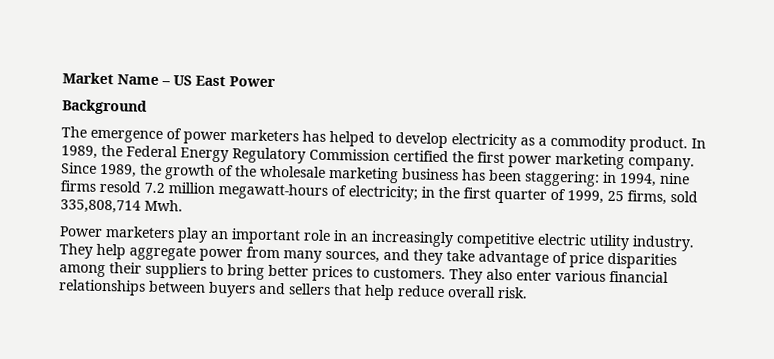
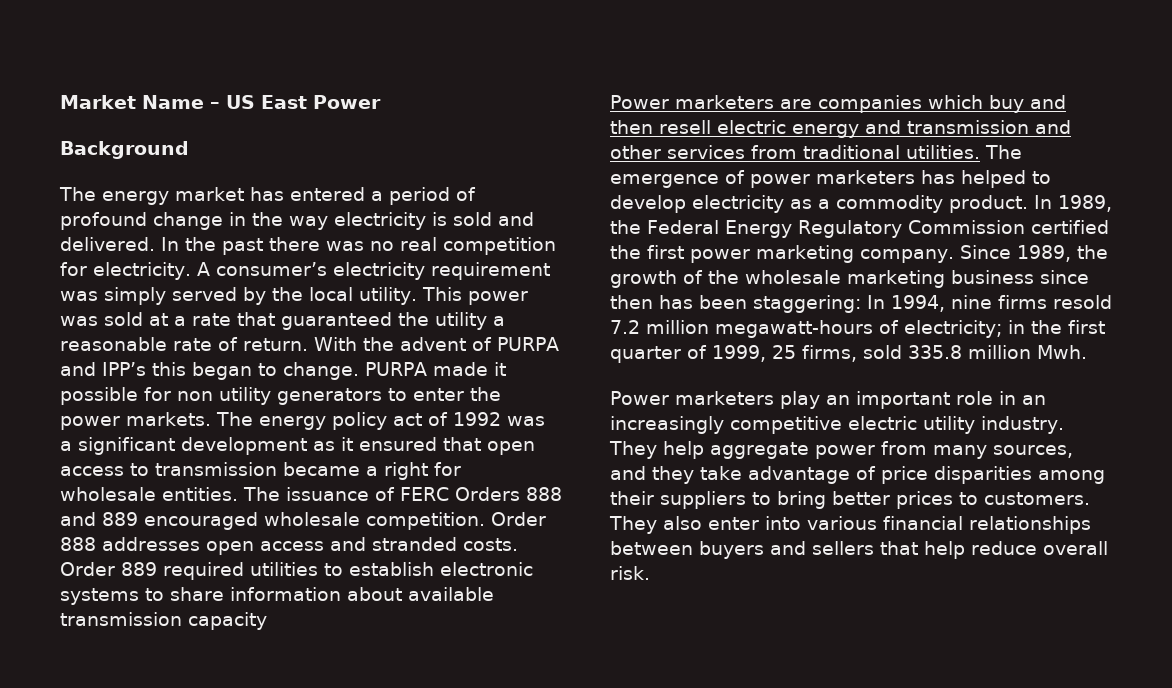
(87, 132) none -> [102,187,476,205] [60,212,534,230] [60,237,556,255] [60,262,550,280] [60,287,528,305] [60,312,505,330] [60,337,559,351] [60,362,506,380] [60,387,501,405] [60,412,545,430] [60,437,535,455] [60,462,461,480] [60,487,562,501] [60,512,546,530] [60,537,518,555] [60,562,533,580] [60,587,494,605] [60,612,267,630] [610,95,1066,113] [610,120,1071,138] [610,145,1022,159] energy market has entered a period of profound change in the way electricity is sold and delivered. In the past there was no real competition for electricity. A consumer’s electricity requirement was simply served by the local utility. This power was sold at a rate that guaranteed the utility a reasonable rate of return. With the advent of PURPA and IPP’s this began to change. PURPA made it possible for non utility generators to enter the power markets. The energy policy act of 1992 was a significant development as it ensured that open access to transmission became a right for wholesale entities. The issuance of FERC Orders 888 and 889 encouraged wholesale competition. Order 888 addresses open access and stranded costs. Order 889 required utilities to establish electronic systems to share information about available transmission capacity // Power marketers are companies which buy and then resell electric energy and transmission and other services from traditional utilities. The
(459, 174) none -> [1039,270,1089,284] [610,295,653,309] since then
[602,171,617,184] in -> [867,295,885,309] In
[60,199,141,214] 335,808,714 -> [908,345,1031,359] 335.8 million
(552, 275) none -> [765,516,801,530] into

